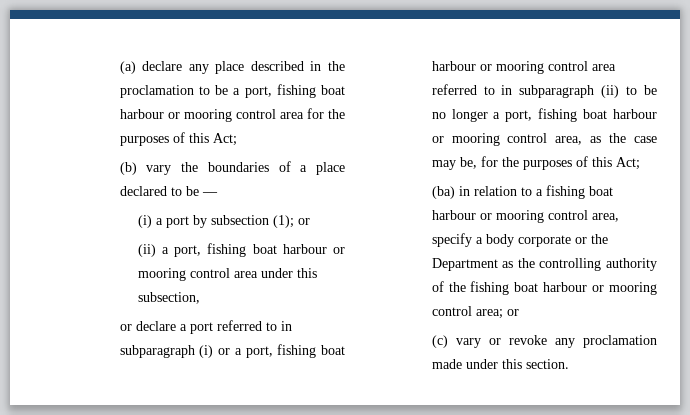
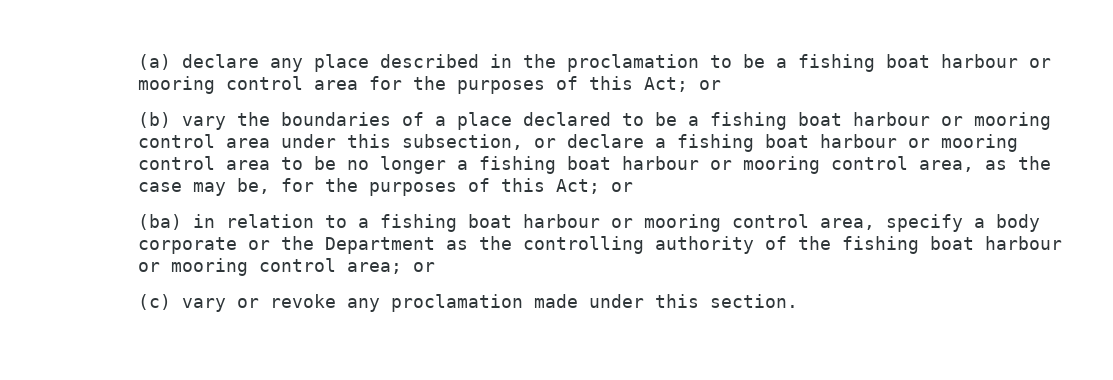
[244,86,272,98] port, -> (788, 63) none
(237, 139) none -> [699,80,722,90] or
[201,192,218,196] [137,215,310,228] [137,244,202,257] — // (i) a port by subsection (1); or // (ii) a port, -> [688,116,700,126] a
(200, 298) // -> (524, 142) none
[189,320,292,334] [119,344,346,358] [431,61,616,74] [431,84,620,98] port referred to in subparagraph (i) or a port, fishing boat harbour or mooring control area referred to in subparagraph (ii) -> [677,134,1019,152] [138,156,271,170] fishing boat harbour or mooring control area
[505,110,533,122] port, -> (469, 165) none
(640, 163) none -> [611,182,634,192] or

